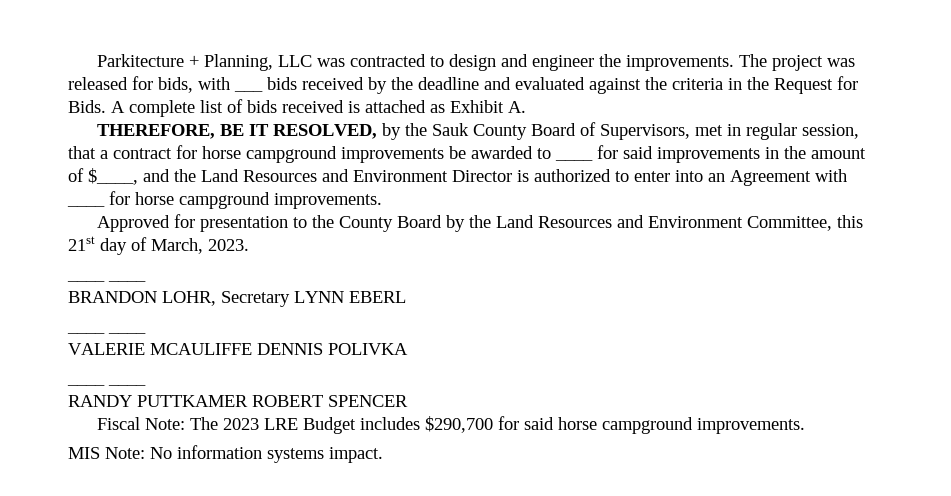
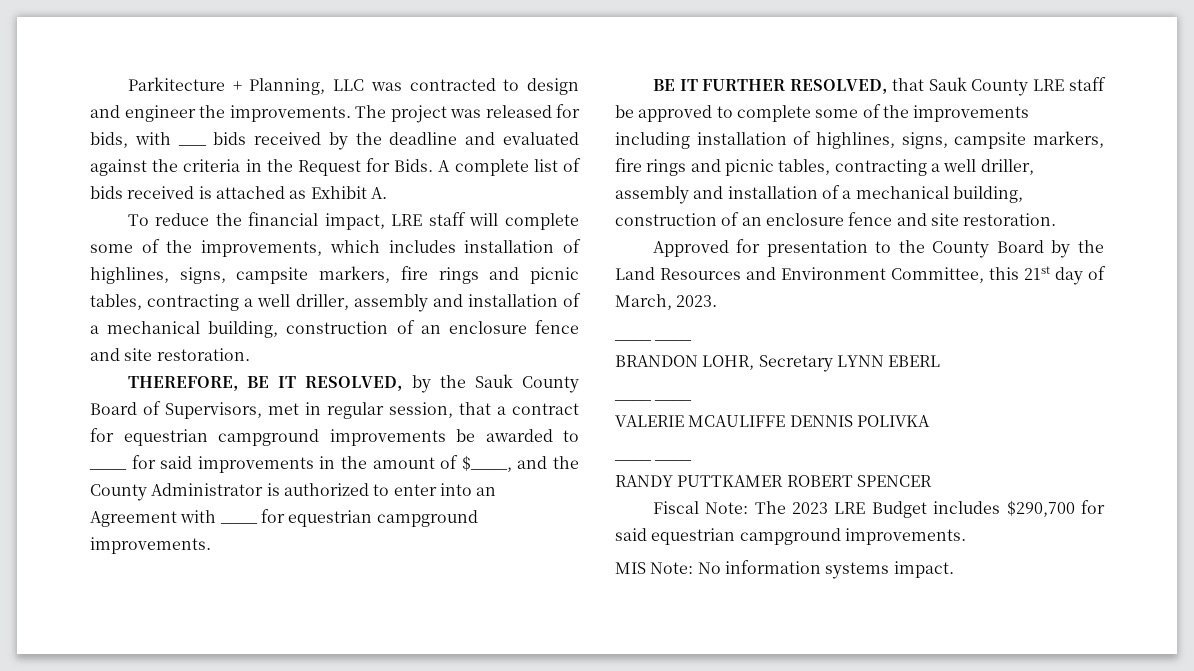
(526, 107) none -> [127,212,579,230] [90,239,581,257] [90,266,579,284] [90,293,581,312] [90,320,580,338] [90,348,250,361] // To reduce the financial impact, LRE staff will complete some of the improvements, which includes installation of highlines, signs, campsite markers, fire rings and picnic tables, contracting a well driller, assembly and installation of a mechanical building, construction of an enclosure fence and site restoration.
[202,146,241,159] horse -> [123,429,208,446] equestrian
[201,169,512,182] Land Resources and Environment Director -> [90,483,264,501] County Administrator
[135,192,382,209] horse campground improvements. -> [288,510,478,527] [90,537,211,554] [652,77,1106,96] [615,104,1030,122] [615,131,1104,149] [615,158,1034,176] [615,185,1023,204] [615,212,1057,226] equestrian campground improvements. // BE IT FURTHER RESOLVED, that Sauk County LRE staff be approved to complete some of the improvements including installation of highlines, signs, campsite markers, fire rings and picnic tables, contracting a well driller, assembly and installation of a mechanical building, construction of an enclosure fence and site restoration.
[558,417,598,430] horse -> [651,528,736,545] equestrian

